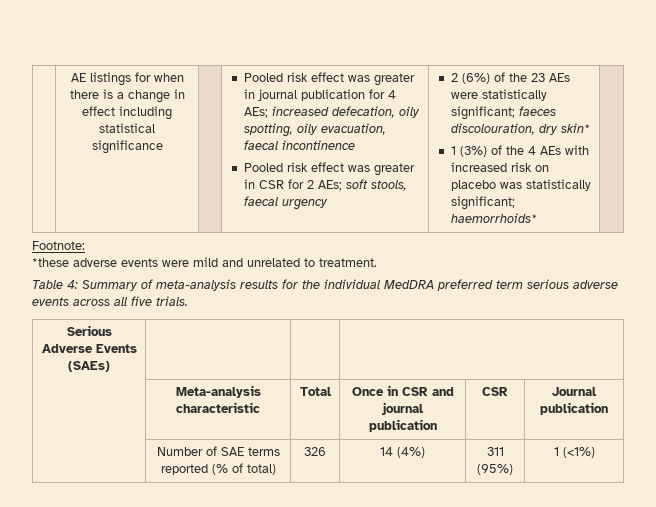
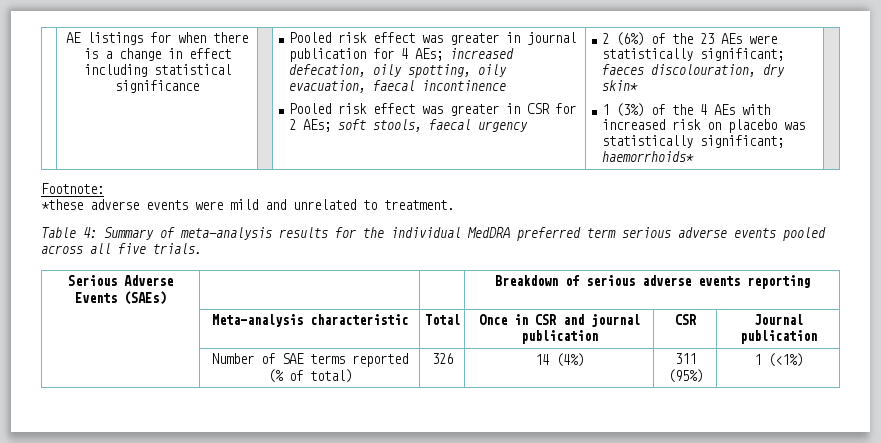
(69, 301) none -> [783,227,826,241] pooled
(110, 366) none -> [494,275,810,289] Breakdown of serious adverse events reporting

